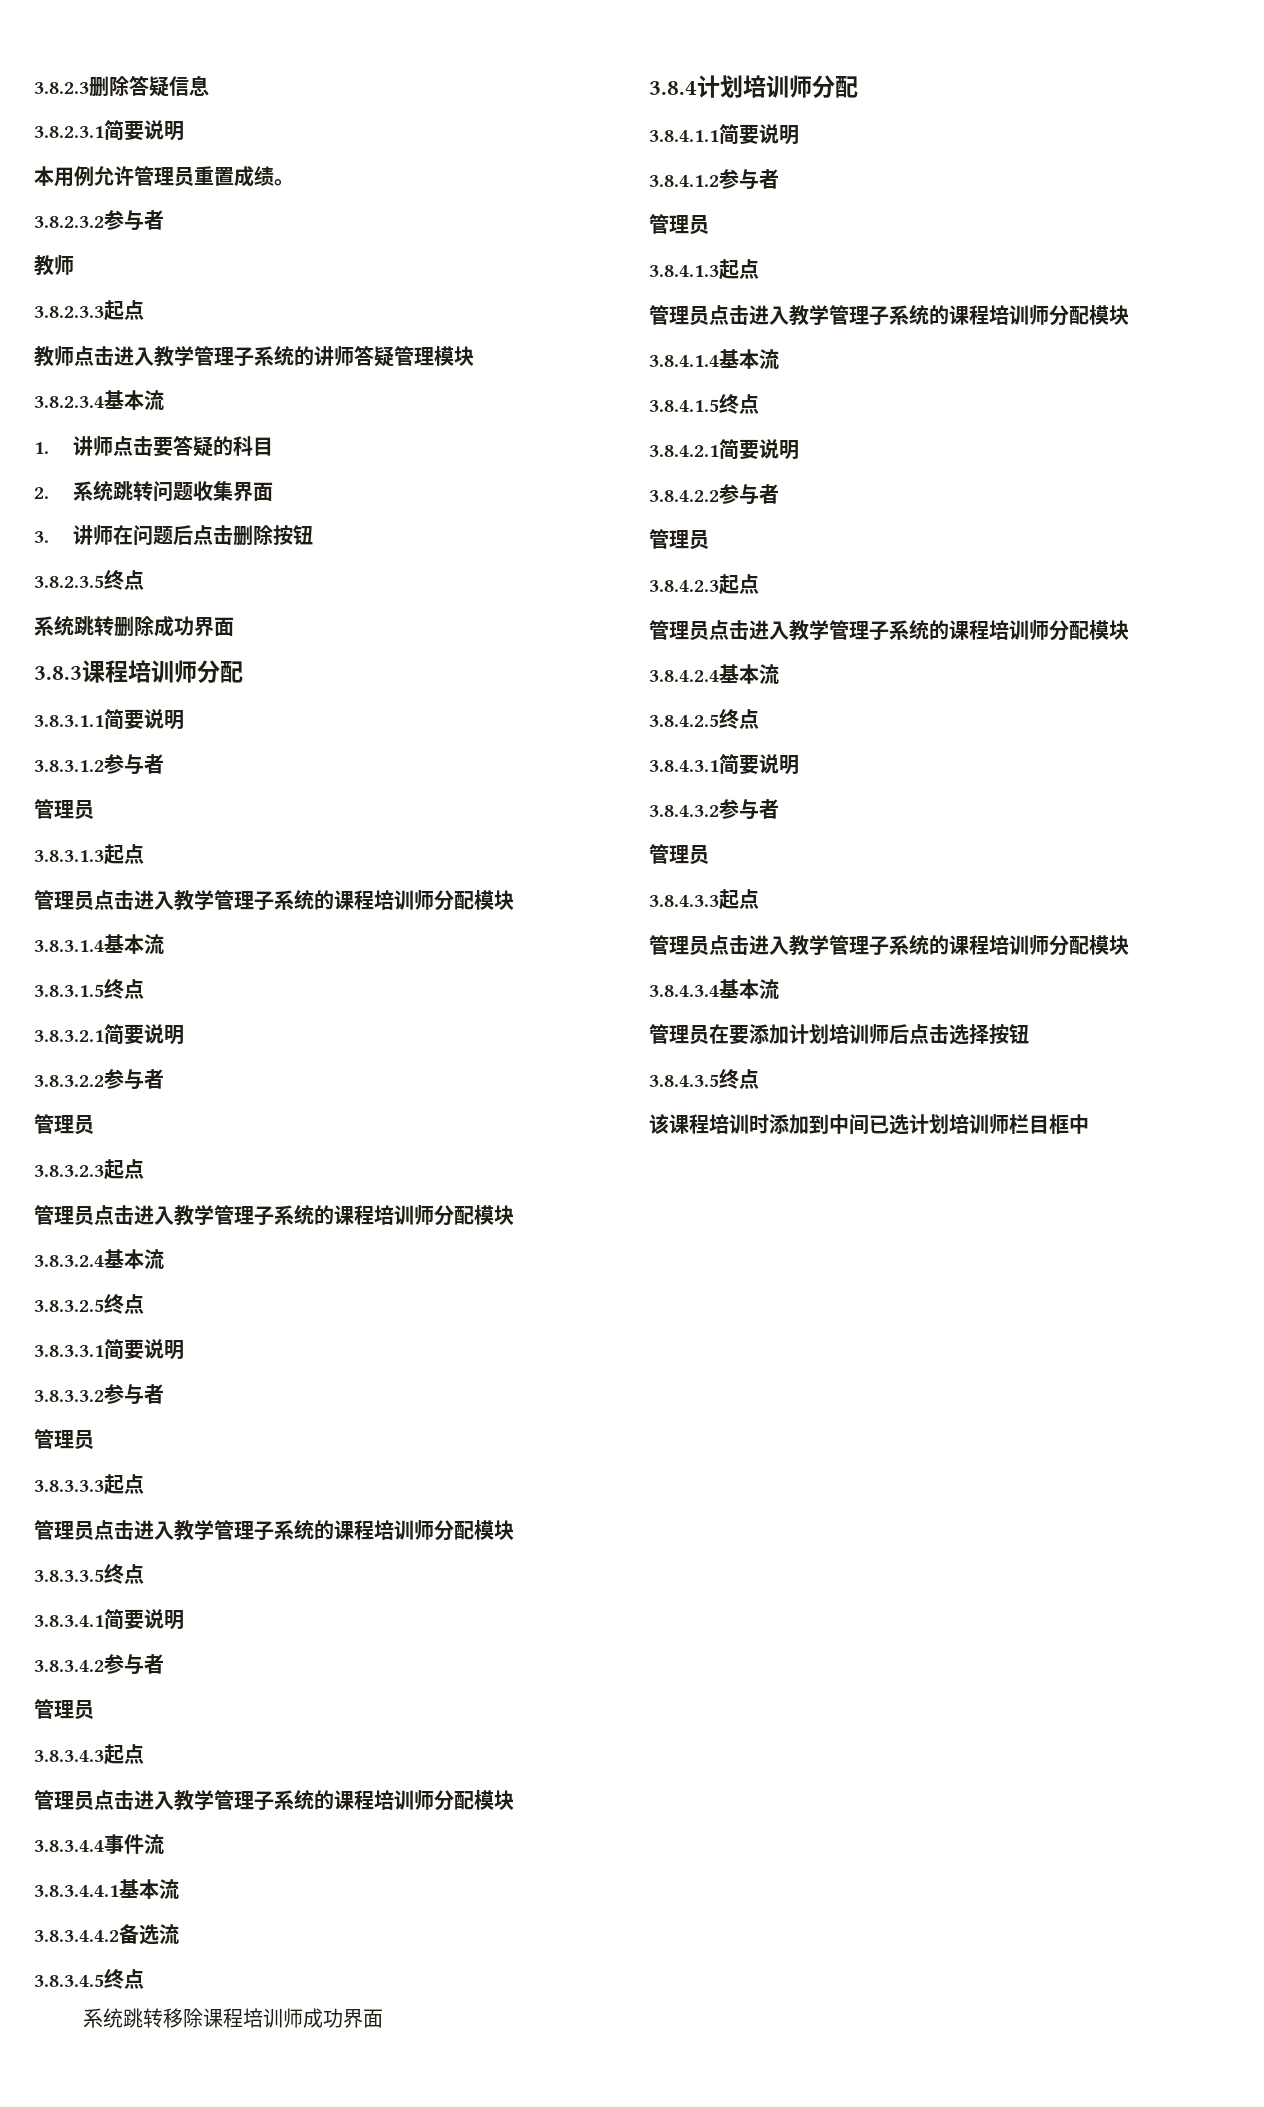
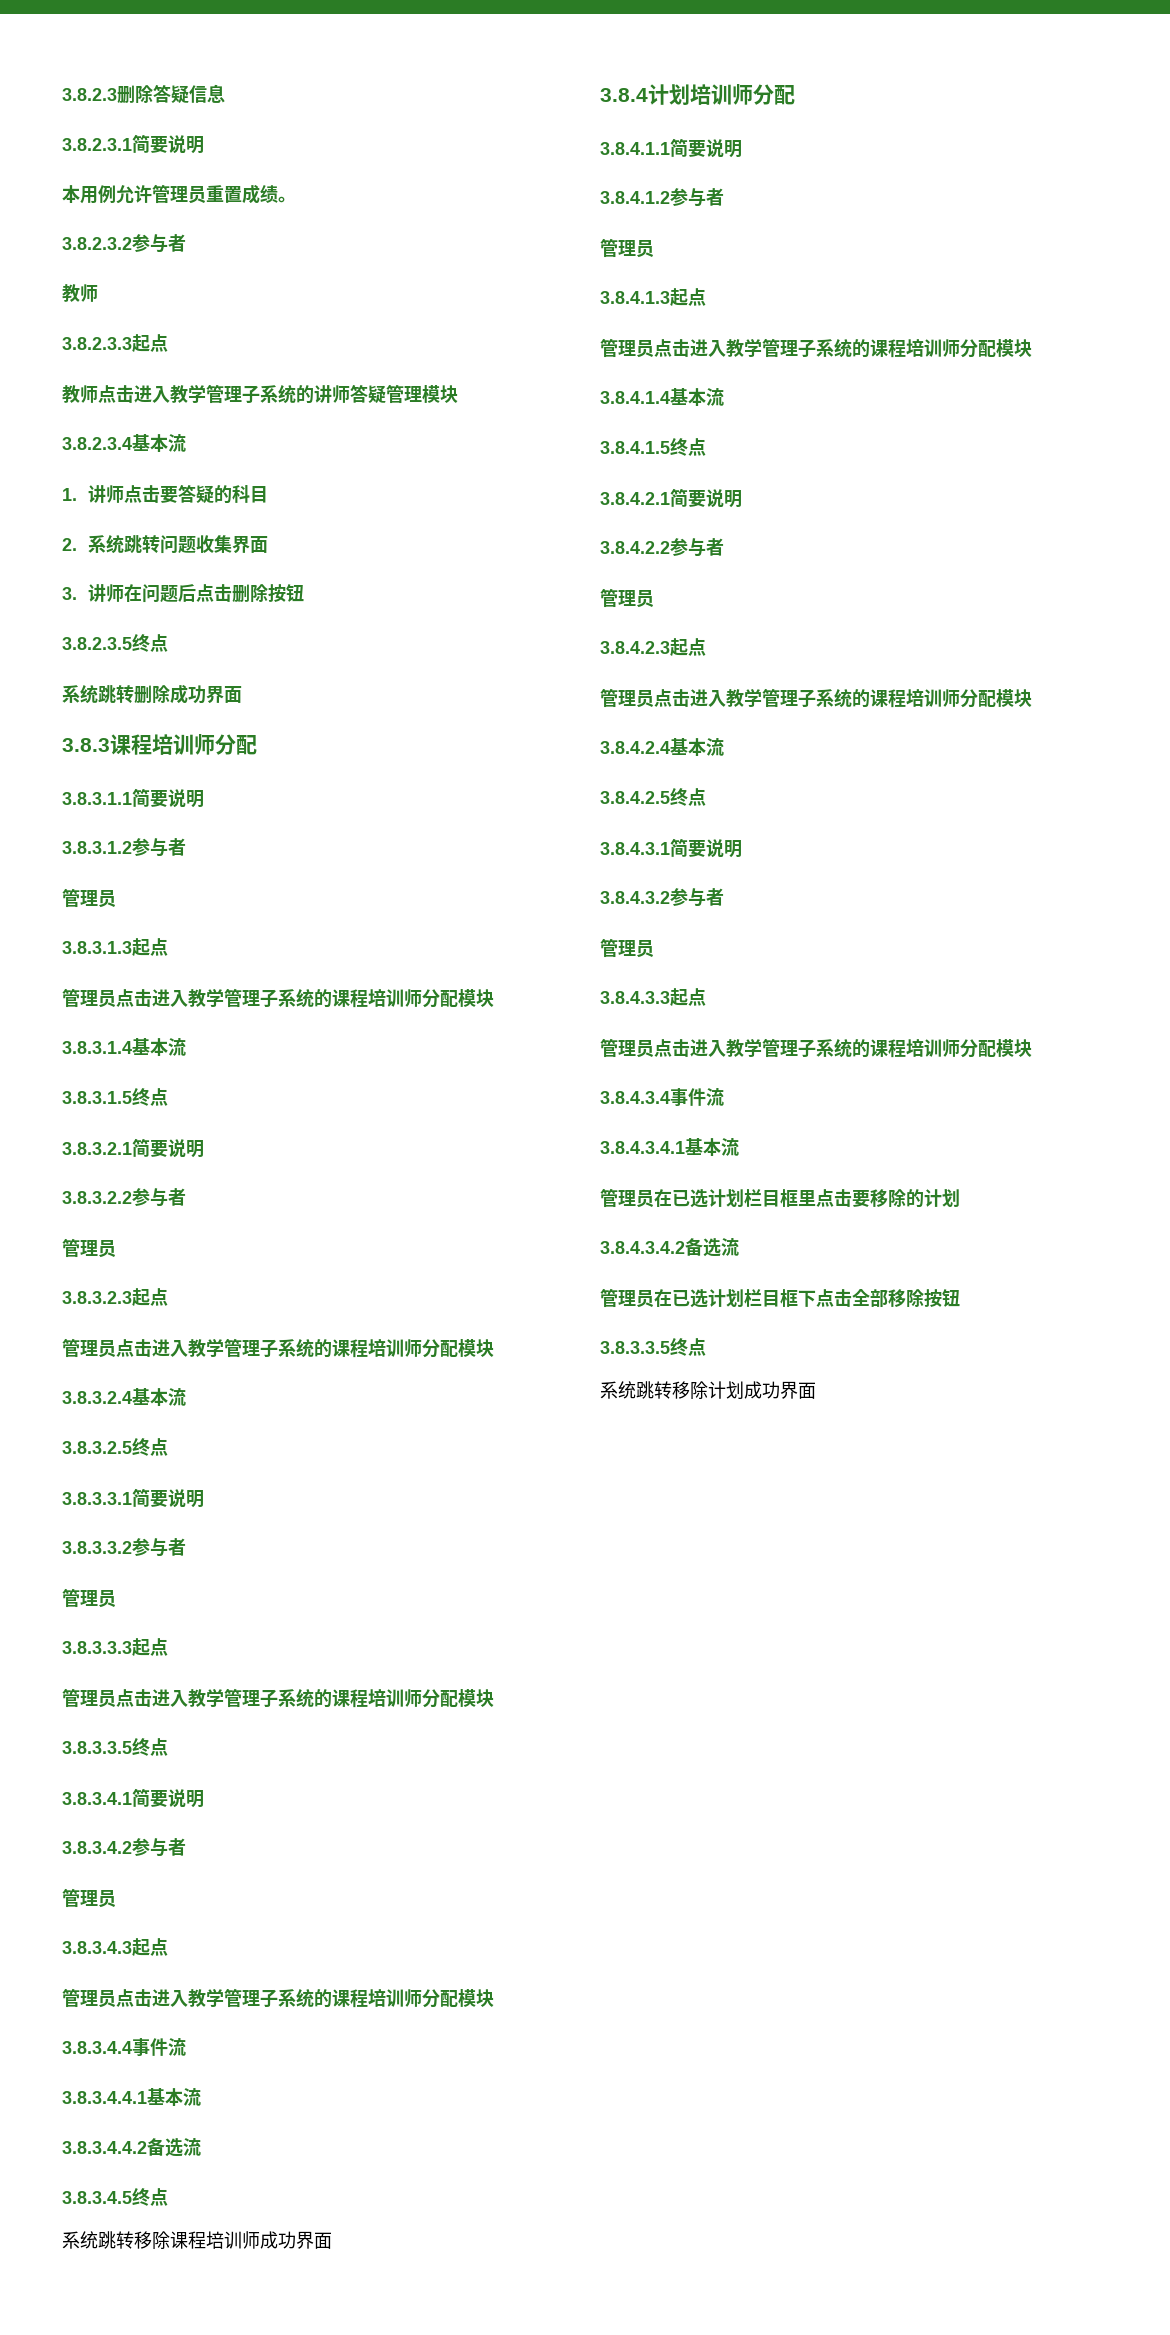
(719, 991) none -> [670,1088,724,1106] [600,1141,685,1154] 事件流 // 3.8.4.3.4.1
[729,1024,1029,1045] [649,1069,759,1089] [649,1114,1089,1135] 要添加计划培训师后点击选择按钮 // 3.8.4.3.5终点 // 该课程培训时添加到中间已选计划培训师栏目框中 -> [672,1189,960,1208] [600,1238,739,1257] [600,1288,960,1308] [600,1338,706,1356] [600,1381,816,1399] 已选计划栏目框里点击要移除的计划 // 3.8.4.3.4.2备选流 // 管理员在已选计划栏目框下点击全部移除按钮 // 3.8.3.3.5终点 // 系统跳转移除计划成功界面

